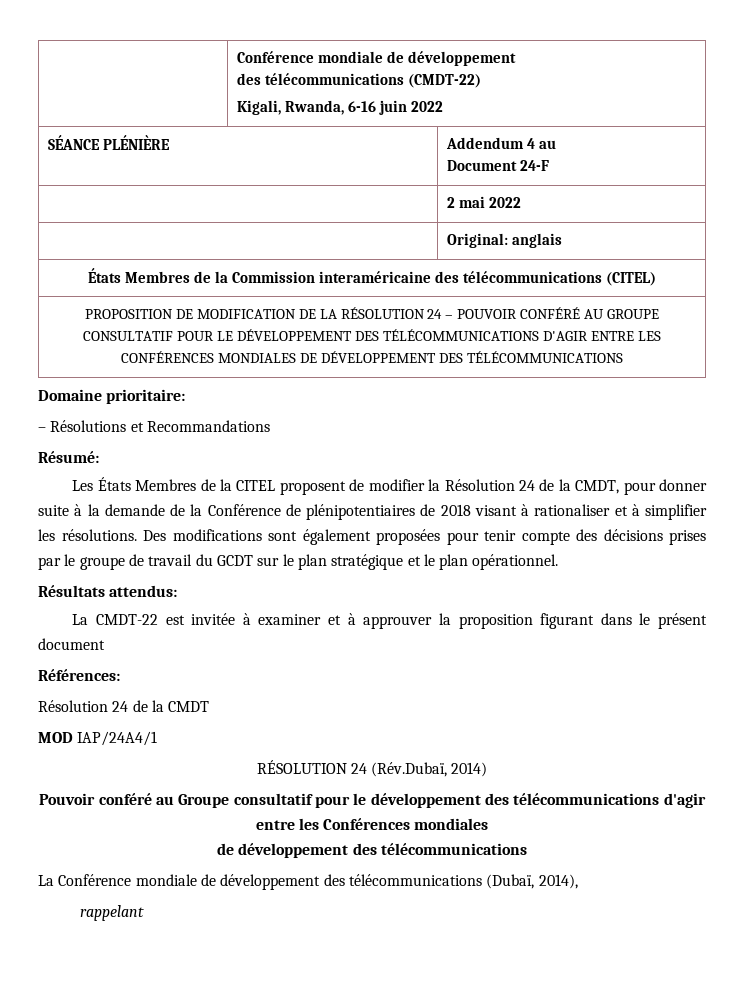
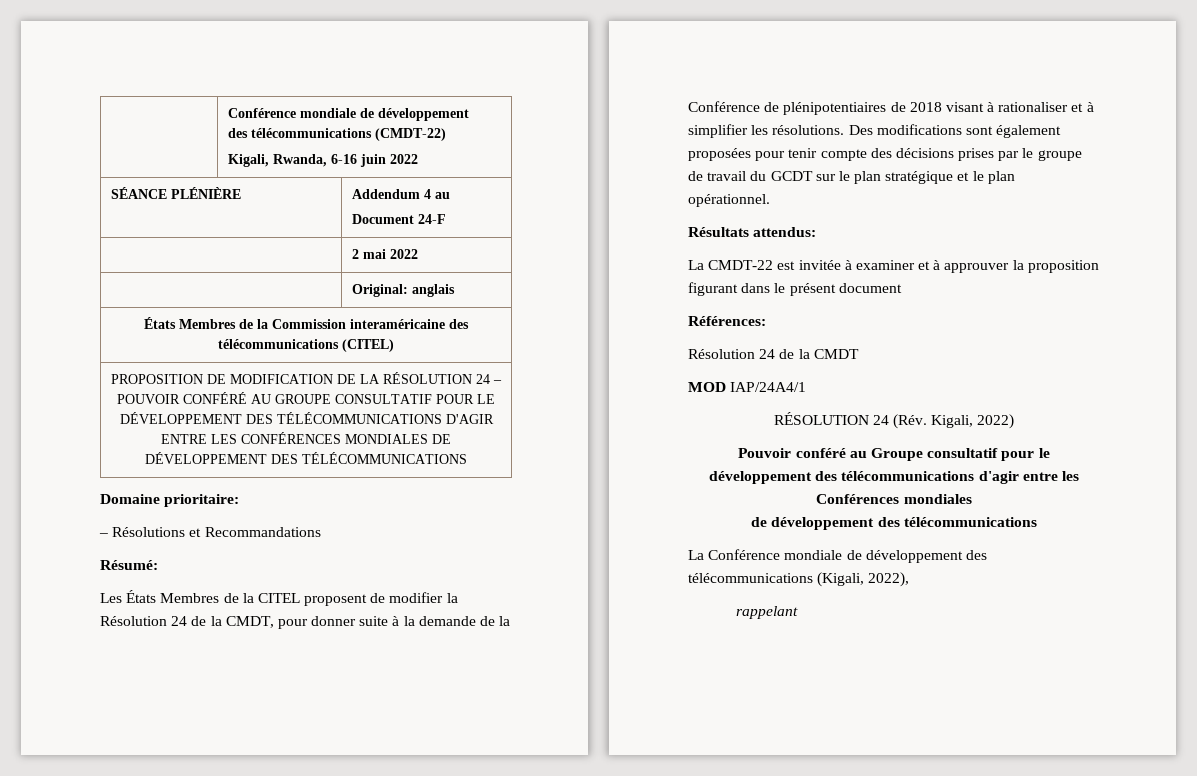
[371,762,488,777] (Rév.Dubaï, 2014) -> [893,414,1015,429] (Rév. Kigali, 2022)
[486,874,578,889] (Dubaï, 2014), -> [817,572,910,587] (Kigali, 2022),

